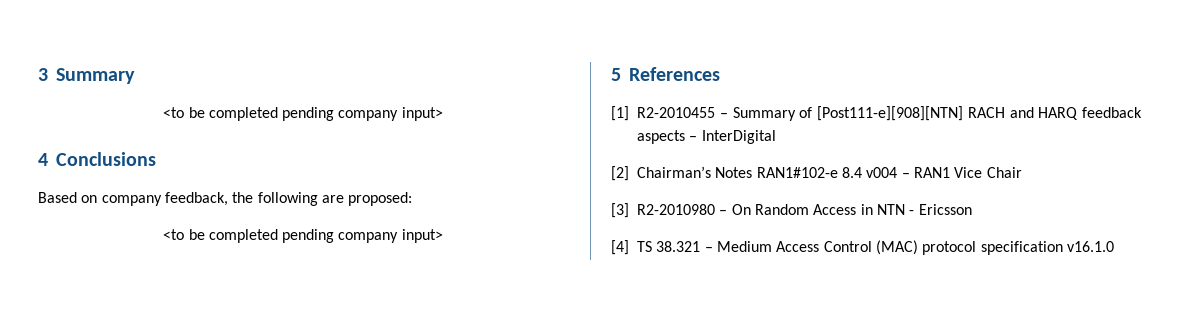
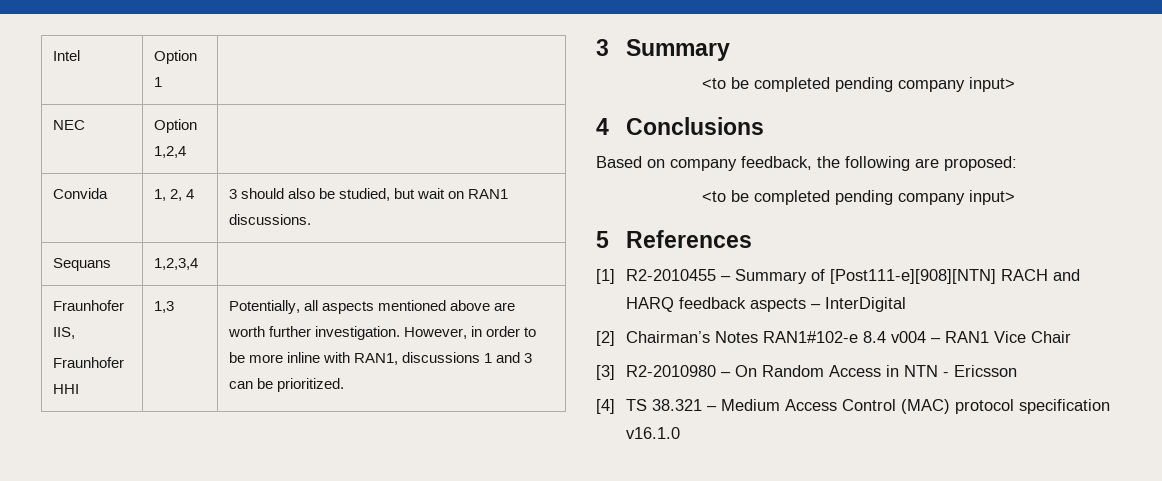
(38, 74) none -> [52,50,80,61] [153,50,197,64] [153,77,162,87] [52,120,85,130] [153,119,197,133] [153,146,186,158] [52,188,108,199] [153,189,194,201] [228,188,509,201] [228,214,311,225] [52,258,111,271] [153,258,198,270] [52,300,124,311] [52,327,75,339] [52,357,124,368] [52,384,79,394] [153,301,174,313] [228,300,516,314] [227,326,537,340] [228,352,533,365] [228,378,344,392] Intel | Option 1 | // NEC | Option 1,2,4 | // Convida | 1, 2, 4 | 3 should also be studied, but wait on RAN1 discussions. // Sequans | 1,2,3,4 | // Fraunhofer IIS, // Fraunhofer HHI | 1,3 | Potentially, all aspects mentioned above are worth further investigation. However, in order to be more inline with RAN1, discussions 1 and 3 can be prioritized. //

